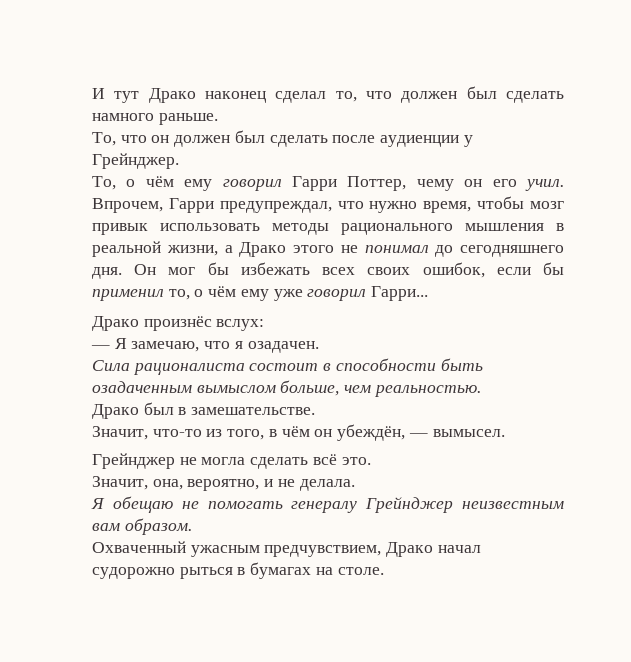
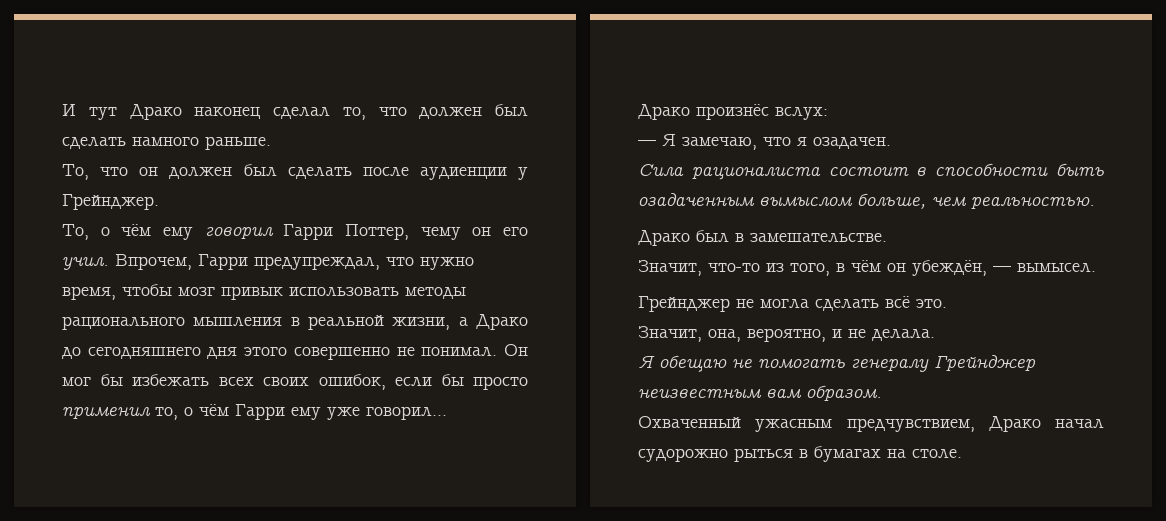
[293,245,564,257] [92,267,122,279] этого не понимал до сегодняшнего дня. -> [62,346,498,360] до сегодняшнего дня этого совершенно не понимал.
(564, 268) none -> [473,376,528,390] просто
(237, 291) none -> [235,404,285,420] Гарри
[307,286,429,301] говорил Гарри... -> [366,406,447,420] говорил...

